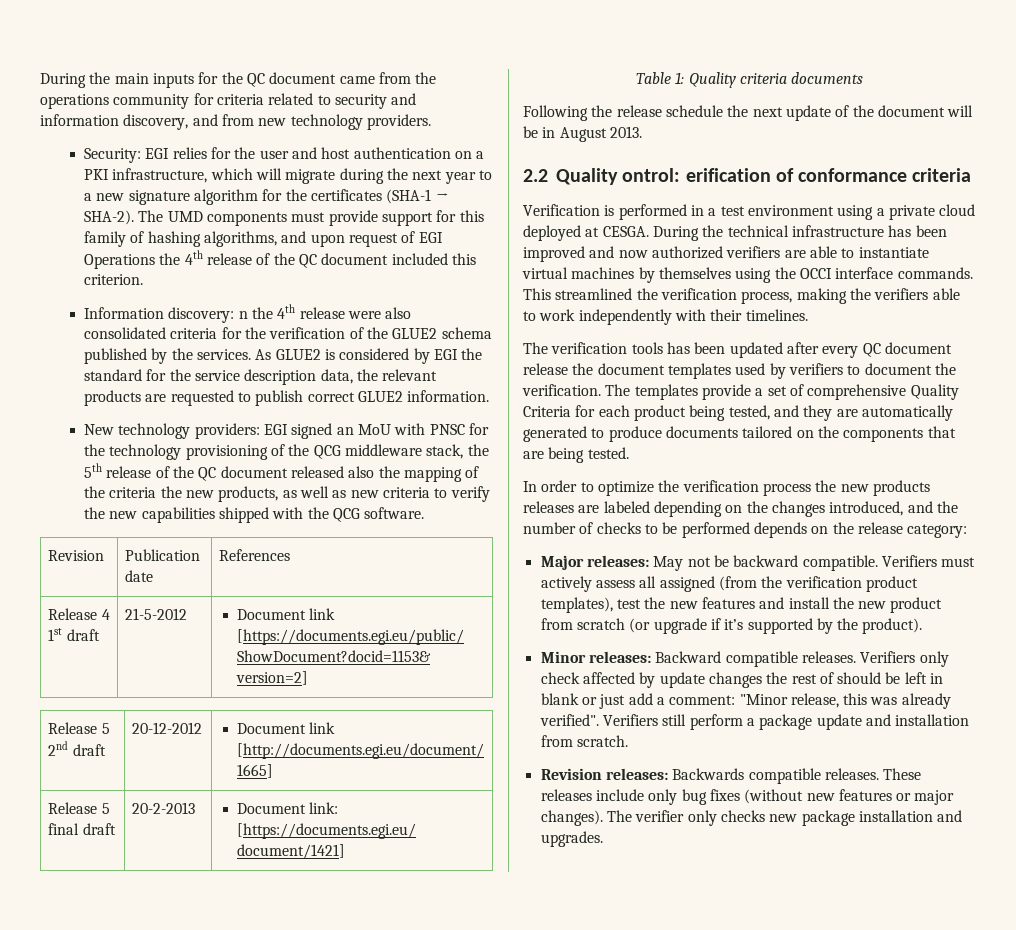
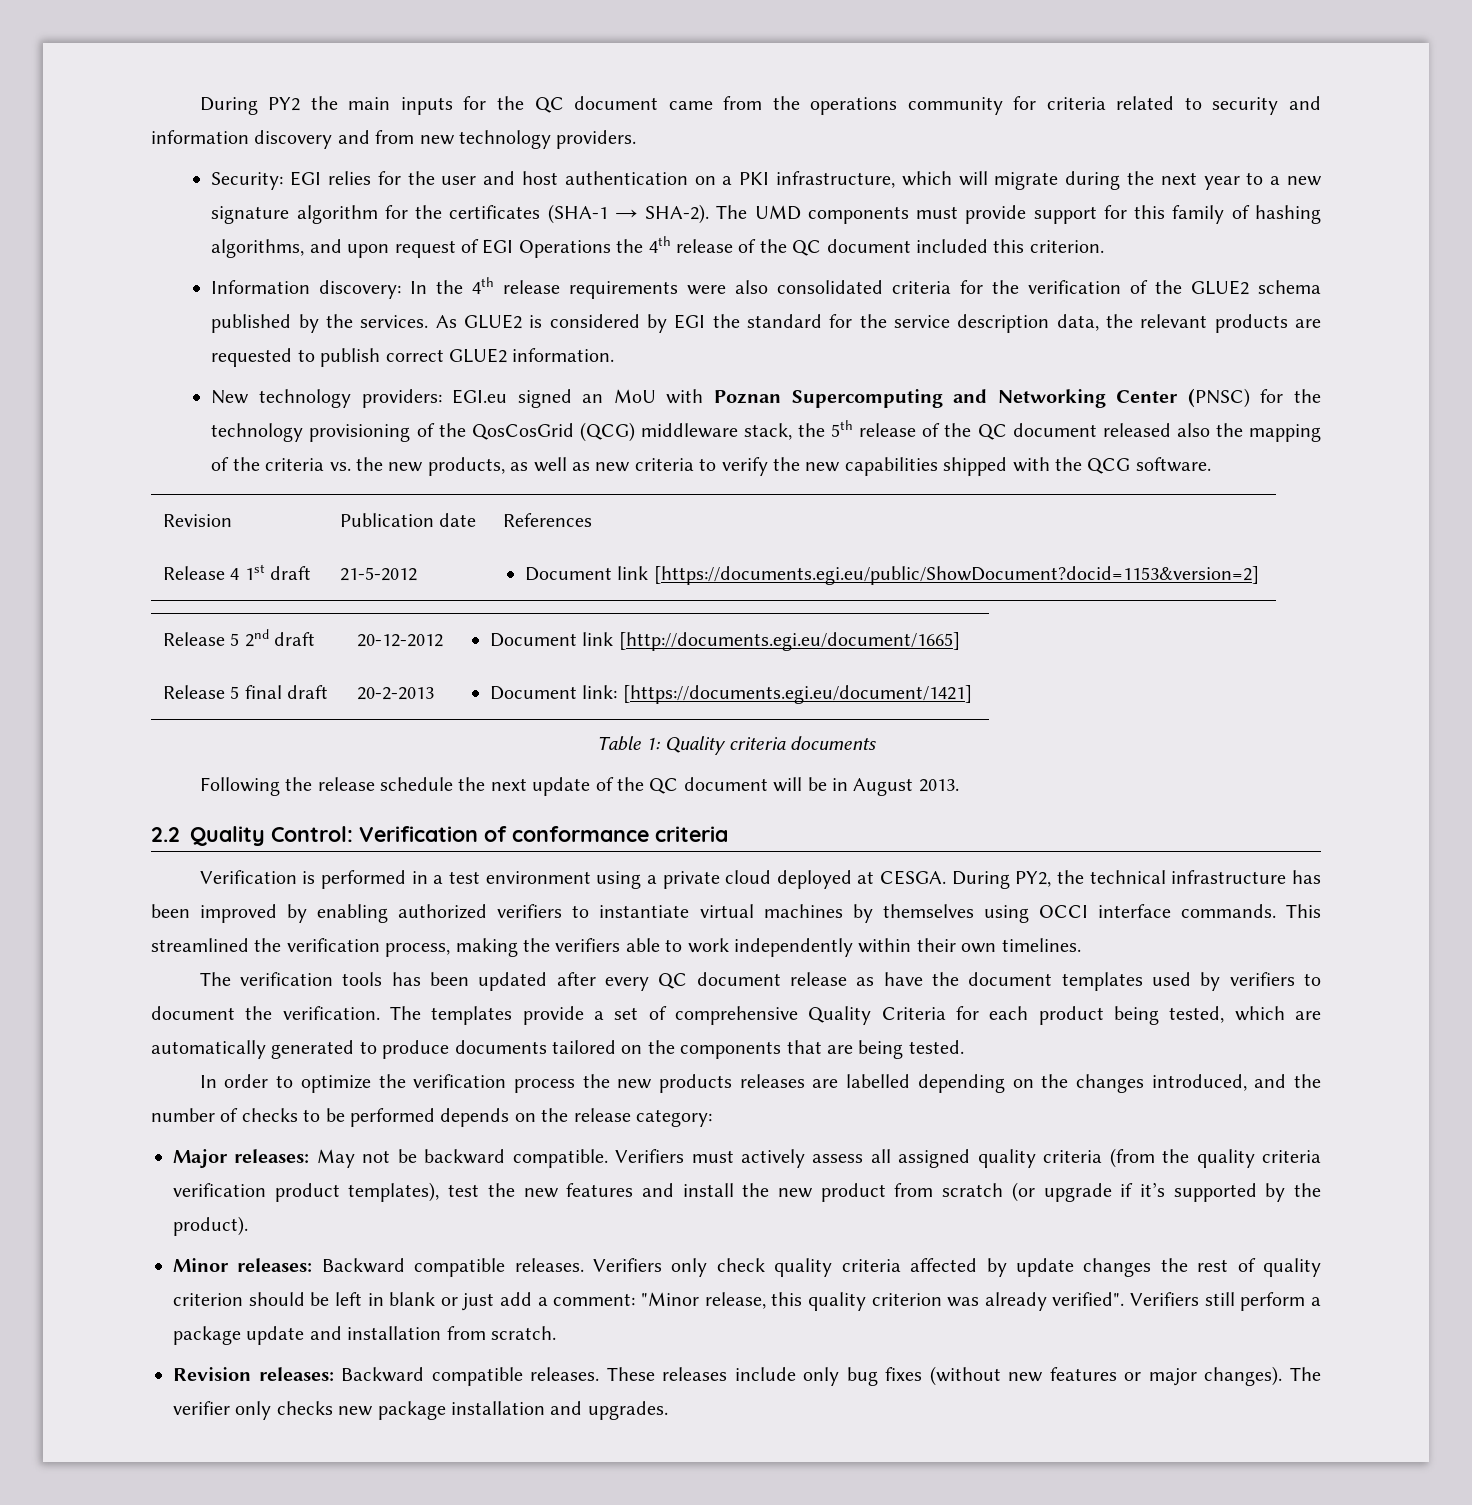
[40,73,86,88] During -> [199,97,301,115] During PY2
[123,114,189,130] discovery, -> [254,130,333,149] discovery
[238,304,345,319] n the 4th release -> [410,277,679,299] In the 4th release requirements
[264,424,289,435] EGI -> [452,389,508,404] EGI.eu
[429,424,465,435] PNSC -> [713,388,1250,408] Poznan Supercomputing and Networking Center (PNSC)
[313,445,341,459] QCG -> [471,422,635,442] QosCosGrid (QCG)
(157, 492) none -> [329,462,351,471] vs.
(874, 111) none -> [649,778,679,794] QC
[622,168,771,182] ontrol: erification -> [271,826,478,842] Control: Verification
(699, 233) none -> [1015,871,1052,887] PY2,
[589,246,837,259] and now authorized verifiers are able -> [287,904,563,923] by enabling authorized verifiers
[774,267,796,279] the -> (1029, 914) none
[674,309,743,321] with their -> [858,938,997,953] within their own
(568, 369) none -> [856,972,923,986] as have
[773,405,833,421] and they -> [1234,1006,1285,1021] which
[603,501,650,513] labeled -> [846,1074,911,1088] labelled
[718,576,783,591] (from the -> [977,1148,1321,1168] quality criteria (from the quality criteria
(580, 678) none -> [774,1258,901,1277] quality criteria
(834, 678) none -> [1263,1258,1321,1277] [173,1293,243,1306] quality criterion
(868, 699) none -> [807,1292,942,1311] quality criterion
[672,768,745,780] Backwards -> [341,1367,425,1382] Backward

